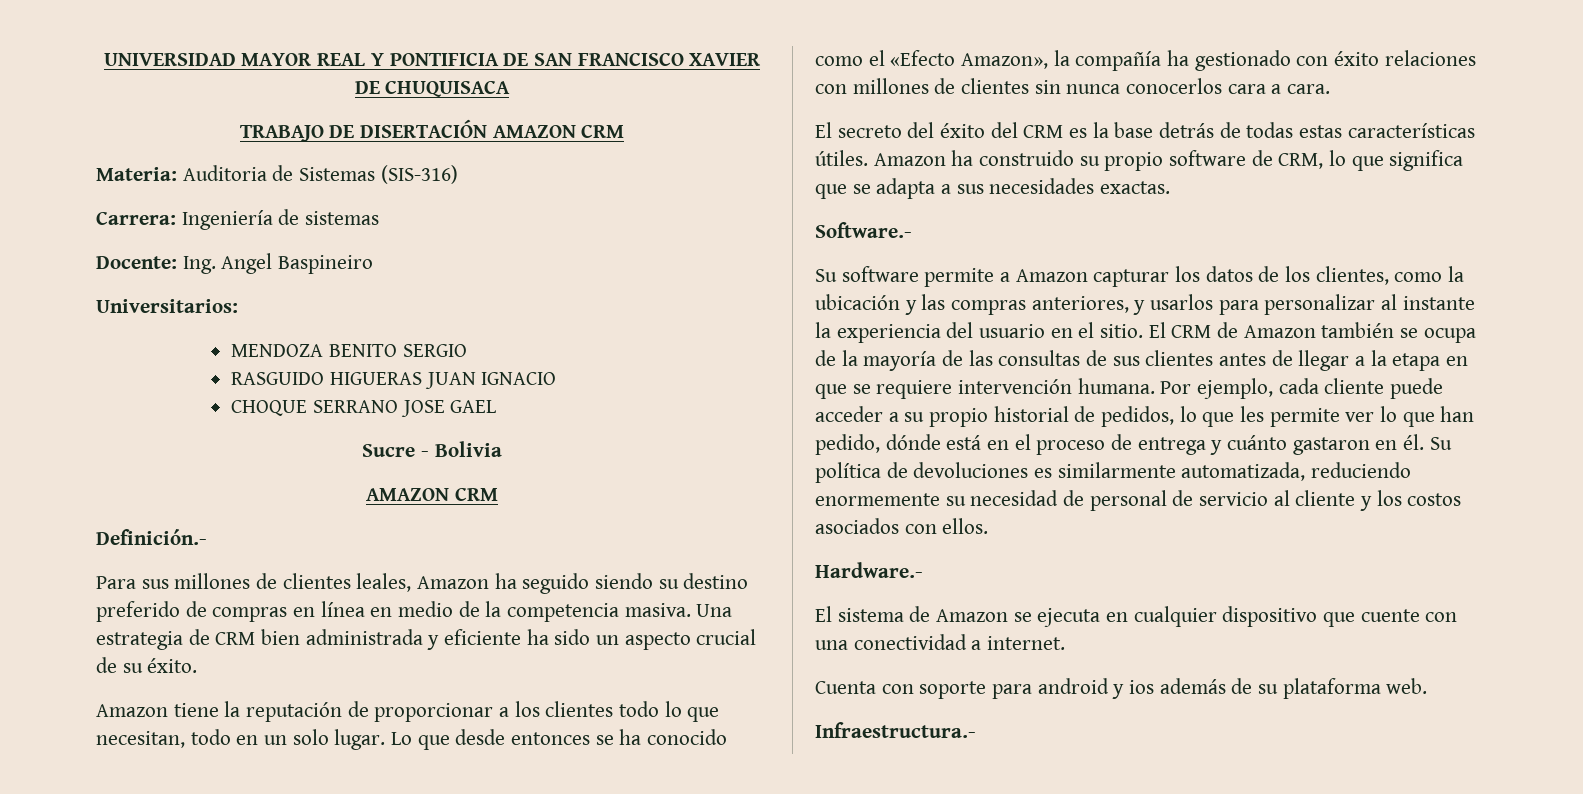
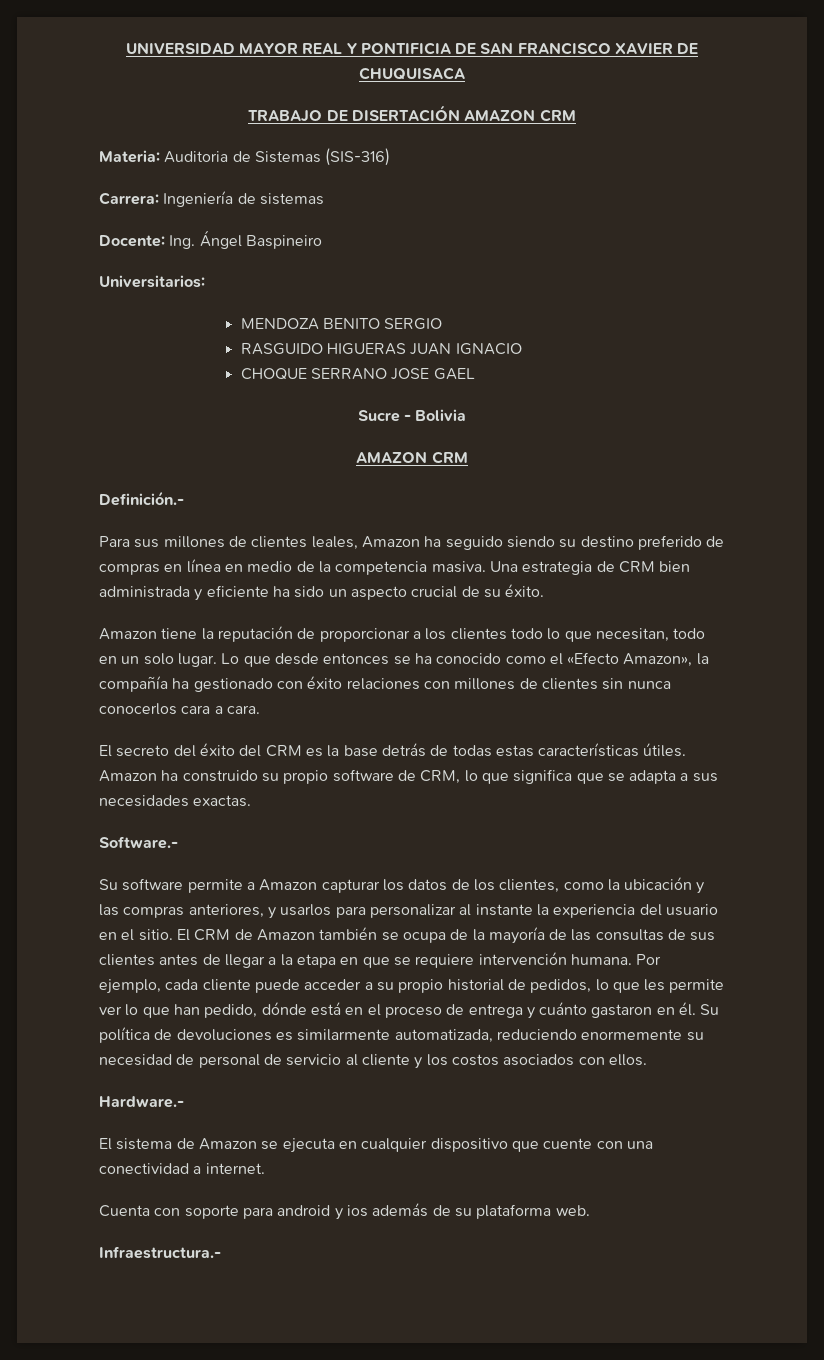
[221,253,273,274] Angel -> [199,230,242,249] Ángel

